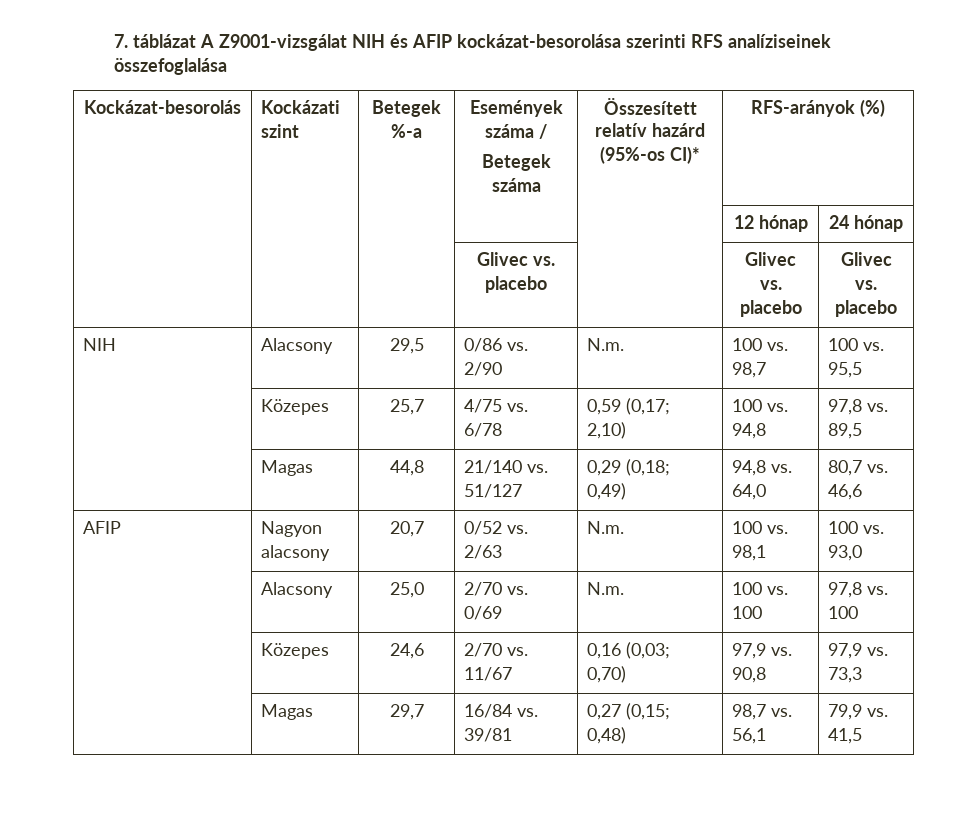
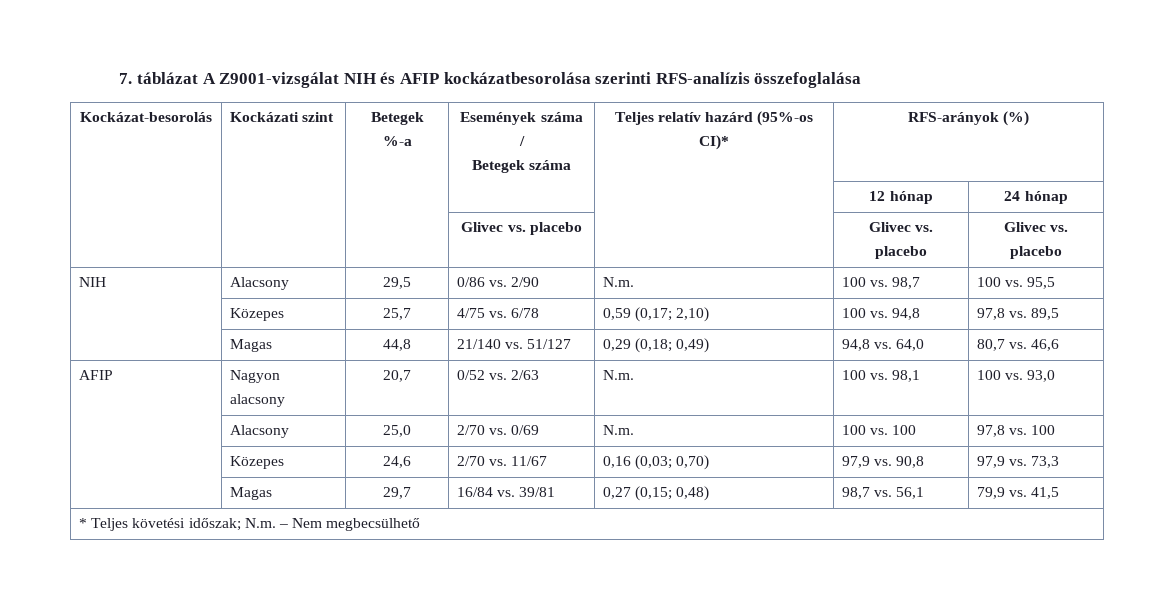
[457,34,832,48] kockázat-besorolása szerinti RFS analíziseinek -> [443,72,750,84] kockázatbesorolása szerinti RFS-analízis
[603,98,697,115] Összesített -> [614,112,654,125] Teljes
(863, 736) none -> [79,518,421,531] // * Teljes követési időszak; N.m. – Nem megbecsülhető

